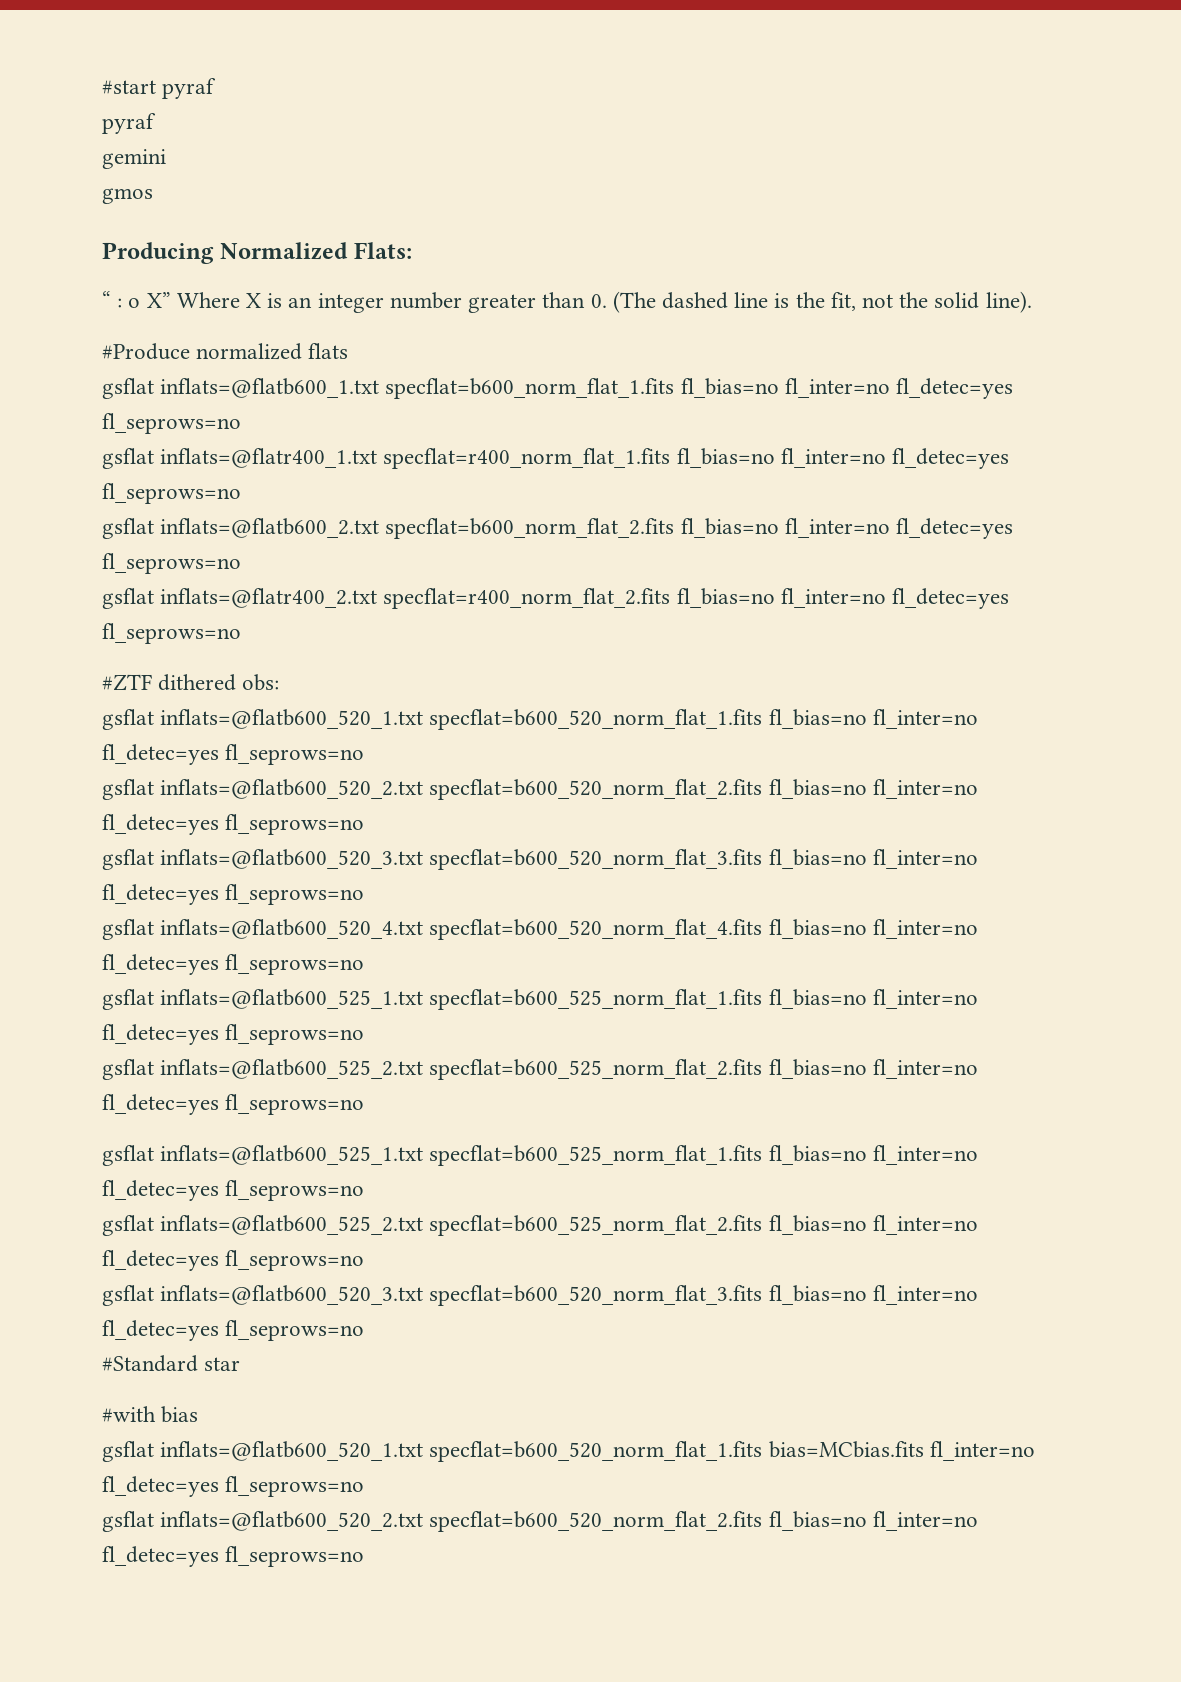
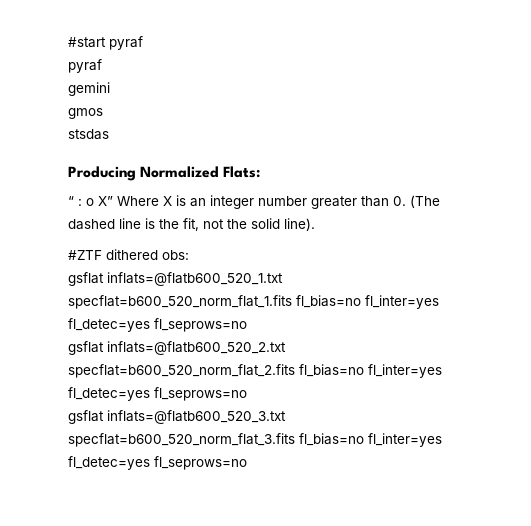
(153, 196) none -> [68,129,109,140] // stsdas
[102,343,349,360] [102,378,1014,399] [102,413,241,434] [102,448,1010,469] [102,483,241,504] [102,518,1014,539] [102,553,241,574] [102,588,1010,609] [102,623,241,644] // #Produce normalized flats // gsflat inflats=@flatb600_1.txt specflat=b600_norm_flat_1.fits fl_bias=no fl_inter=no fl_detec=yes fl_seprows=no // gsflat inflats=@flatr400_1.txt specflat=r400_norm_flat_1.fits fl_bias=no fl_inter=no fl_detec=yes fl_seprows=no // gsflat inflats=@flatb600_2.txt specflat=b600_norm_flat_2.fits fl_bias=no fl_inter=no fl_detec=yes fl_seprows=no // gsflat inflats=@flatr400_2.txt specflat=r400_norm_flat_2.fits fl_bias=no fl_inter=no fl_detec=yes fl_seprows=no -> (315, 224) none
[872,709,978,729] [102,744,365,765] [102,779,978,800] [102,814,365,835] [102,849,978,870] [102,884,365,905] [102,919,978,940] [102,954,365,975] [102,989,978,1010] [102,1024,365,1045] [102,1059,978,1080] [102,1094,365,1115] [102,1145,978,1166] [102,1180,365,1201] [102,1215,978,1236] [102,1250,365,1271] [102,1285,978,1306] [102,1320,365,1341] [102,1355,241,1372] [102,1406,199,1423] [102,1441,1035,1462] [102,1476,365,1497] [102,1511,978,1532] [102,1546,365,1567] fl_inter=no fl_detec=yes fl_seprows=no // gsflat inflats=@flatb600_520_2.txt specflat=b600_520_norm_flat_2.fits fl_bias=no fl_inter=no fl_detec=yes fl_seprows=no // gsflat inflats=@flatb600_520_3.txt specflat=b600_520_norm_flat_3.fits fl_bias=no fl_inter=no fl_detec=yes fl_seprows=no // gsflat inflats=@flatb600_520_4.txt specflat=b600_520_norm_flat_4.fits fl_bias=no fl_inter=no fl_detec=yes fl_seprows=no // gsflat inflats=@flatb600_525_1.txt specflat=b600_525_norm_flat_1.fits fl_bias=no fl_inter=no fl_detec=yes fl_seprows=no // gsflat inflats=@flatb600_525_2.txt specflat=b600_525_norm_flat_2.fits fl_bias=no fl_inter=no fl_detec=yes fl_seprows=no // gsflat inflats=@flatb600_525_1.txt specflat=b600_525_norm_flat_1.fits fl_bias=no fl_inter=no fl_detec=yes fl_seprows=no // gsflat inflats=@flatb600_525_2.txt specflat=b600_525_norm_flat_2.fits fl_bias=no fl_inter=no fl_detec=yes fl_seprows=no // gsflat inflats=@flatb600_520_3.txt specflat=b600_520_norm_flat_3.fits fl_bias=no fl_inter=no fl_detec=yes fl_seprows=no // #Standard star // #with bias // gsflat inflats=@flatb600_520_1.txt specflat=b600_520_norm_flat_1.fits bias=MCbias.fits fl_inter=no fl_detec=yes fl_seprows=no // gsflat inflats=@flatb600_520_2.txt specflat=b600_520_norm_flat_2.fits fl_bias=no fl_inter=no fl_detec=yes fl_seprows=no -> [365,295,439,309] [68,318,247,332] [68,341,286,355] [68,364,442,378] [68,387,247,401] [68,410,286,424] [68,433,442,447] [68,456,247,470] fl_inter=yes fl_detec=yes fl_seprows=no // gsflat inflats=@flatb600_520_2.txt specflat=b600_520_norm_flat_2.fits fl_bias=no fl_inter=yes fl_detec=yes fl_seprows=no // gsflat inflats=@flatb600_520_3.txt specflat=b600_520_norm_flat_3.fits fl_bias=no fl_inter=yes fl_detec=yes fl_seprows=no

